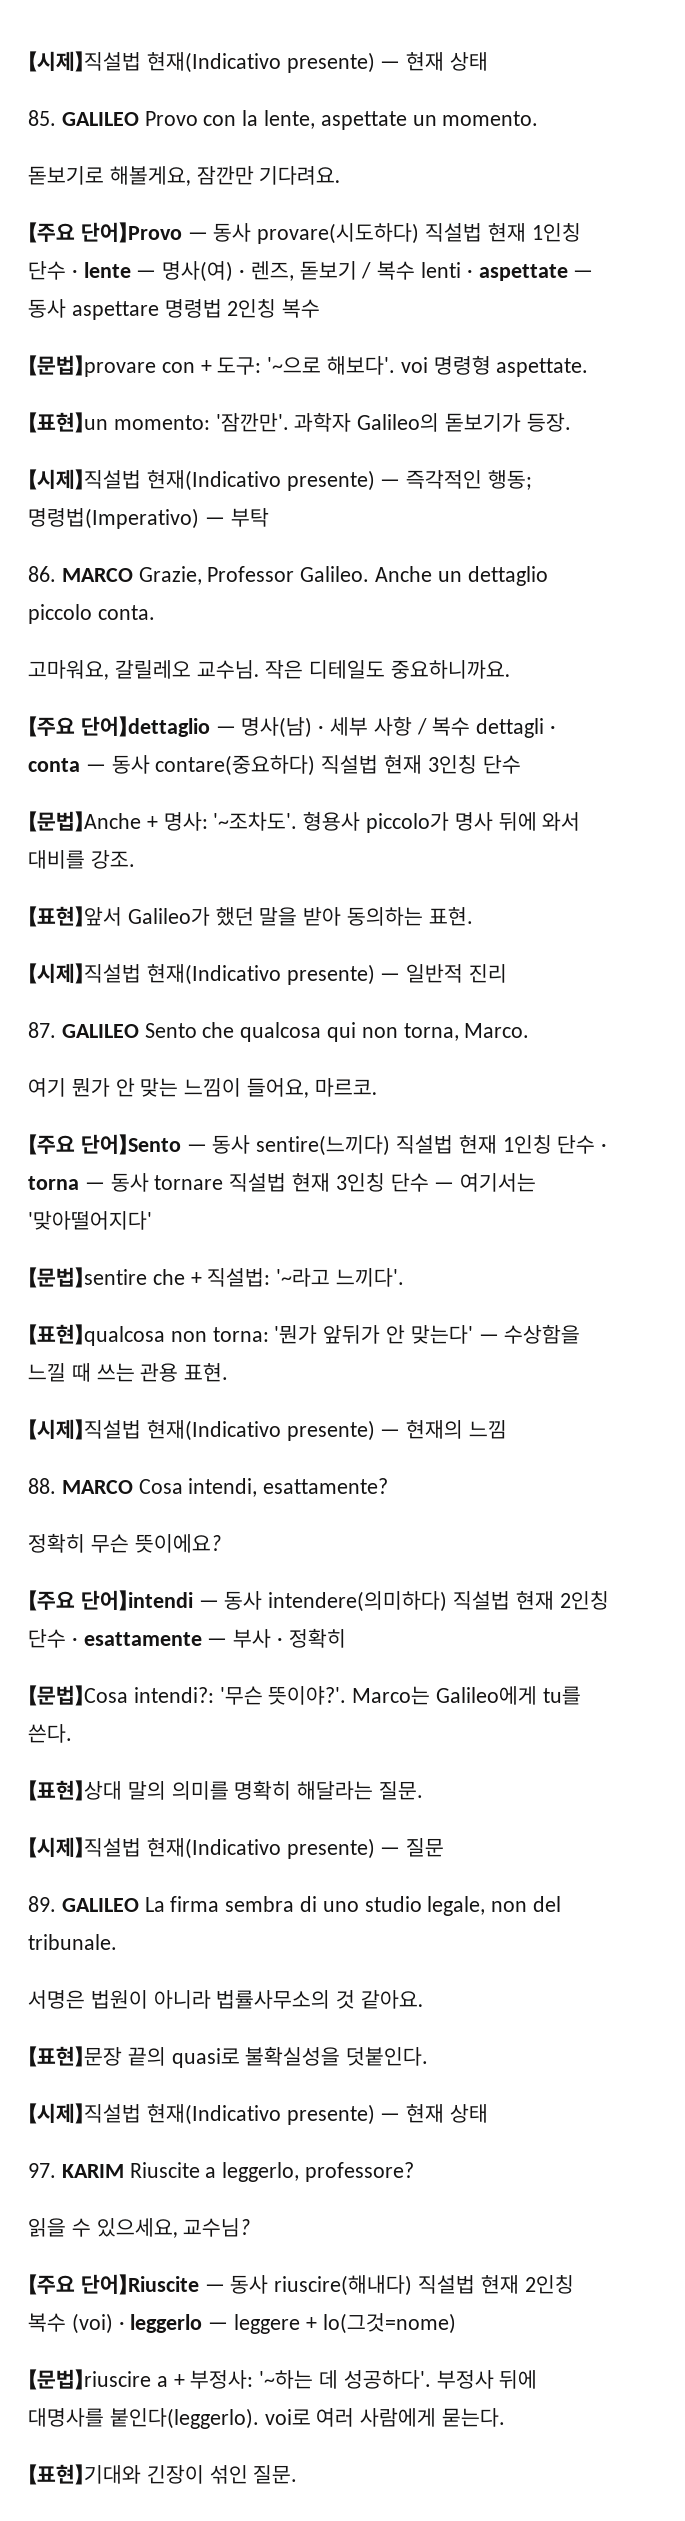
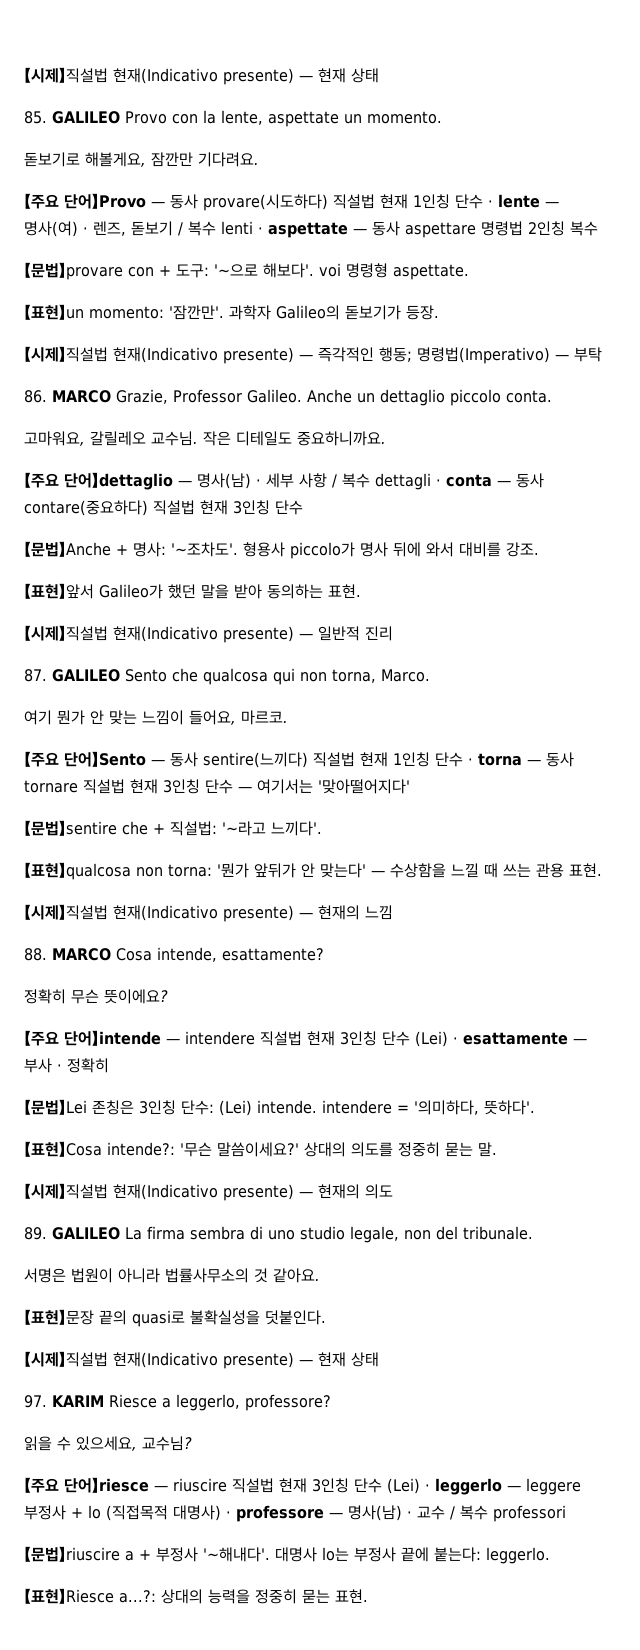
[188,1478,258,1497] intendi, -> [157,947,217,962] intende,
[127,1591,609,1612] [28,1629,66,1648] intendi — 동사 intendere(의미하다) 직설법 현재 2인칭 단수 -> [99,1031,448,1047] intende — intendere 직설법 현재 3인칭 단수 (Lei)
[84,1686,581,1705] [28,1724,72,1743] [28,1780,424,1801] [28,1837,445,1859] Cosa intendi?: '무슨 뜻이야?'. Marco는 Galileo에게 tu를 쓴다. // 【표현】상대 말의 의미를 명확히 해달라는 질문. // 【시제】직설법 현재(Indicativo presente) — 질문 -> [66,1100,535,1116] [24,1141,497,1157] [24,1183,393,1201] Lei 존칭은 3인칭 단수: (Lei) intende. intendere = '의미하다, 뜻하다'. // 【표현】Cosa intende?: '무슨 말씀이세요?' 상대의 의도를 정중히 묻는 말. // 【시제】직설법 현재(Indicativo presente) — 현재의 의도
[129,2162,200,2178] Riuscite -> [109,1394,157,1408] Riesce
[127,2275,574,2296] [28,2313,456,2334] Riuscite — 동사 riuscire(해내다) 직설법 현재 2인칭 복수 (voi) · leggerlo — leggere + lo(그것=nome) -> [99,1478,581,1495] [24,1505,566,1522] riesce — riuscire 직설법 현재 3인칭 단수 (Lei) · leggerlo — leggere 부정사 + lo (직접목적 대명사) · professore — 명사(남) · 교수 / 복수 professori
[190,2370,538,2389] [28,2408,506,2429] [28,2464,298,2485] 부정사: '~하는 데 성공하다'. 부정사 뒤에 대명사를 붙인다(leggerlo). voi로 여러 사람에게 묻는다. // 【표현】기대와 긴장이 섞인 질문. -> [156,1547,550,1564] [24,1588,368,1604] 부정사 '~해내다'. 대명사 lo는 부정사 끝에 붙는다: leggerlo. // 【표현】Riesce a...?: 상대의 능력을 정중히 묻는 표현.

